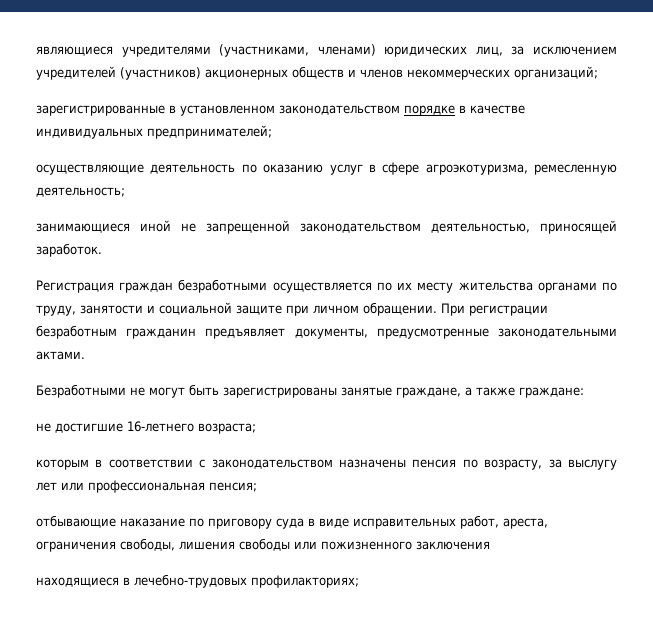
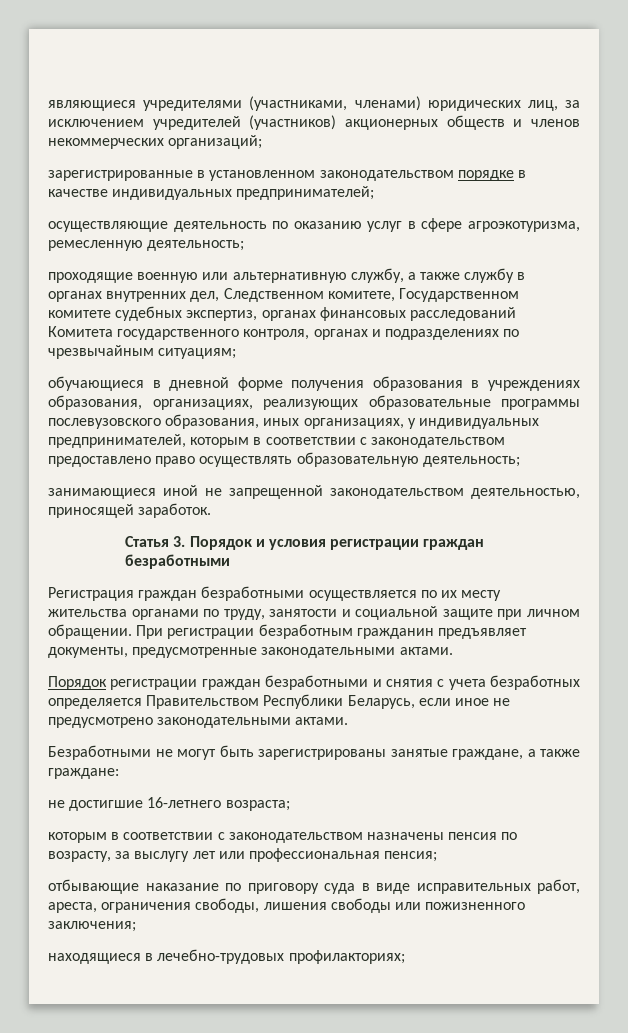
(125, 192) none -> [48,268,526,283] [48,288,519,302] [48,306,516,321] [48,326,520,340] [48,345,237,359] [48,376,580,391] [48,395,580,410] [48,414,539,429] [48,434,505,448] [48,452,520,467] // проходящие военную или альтернативную службу, а также службу в органах внутренних дел, Следственном комитете, Государственном комитете судебных экспертиз, органах финансовых расследований Комитета государственного контроля, органах и подразделениях по чрезвычайным ситуациям; // обучающиеся в дневной форме получения образования в учреждениях образования, организациях, реализующих образовательные программы послевузовского образования, иных организациях, у индивидуальных предпринимателей, которым в соответствии с законодательством предоставлено право осуществлять образовательную деятельность;
(102, 250) none -> [125,536,485,550] [125,554,231,569] // Статья 3. Порядок и условия регистрации граждан безработными
(85, 355) none -> [48,675,580,690] [48,694,511,709] [48,717,349,728] // Порядок регистрации граждан безработными и снятия с учета безработных определяется Правительством Республики Беларусь, если иное не предусмотрено законодательными актами.
[416,541,490,550] заключения -> [48,921,136,932] заключения;

